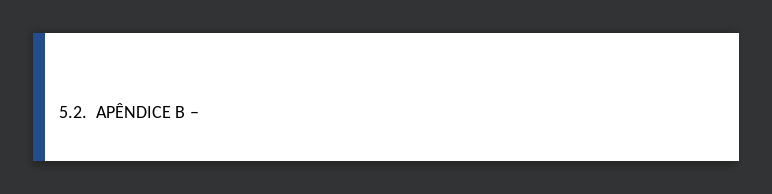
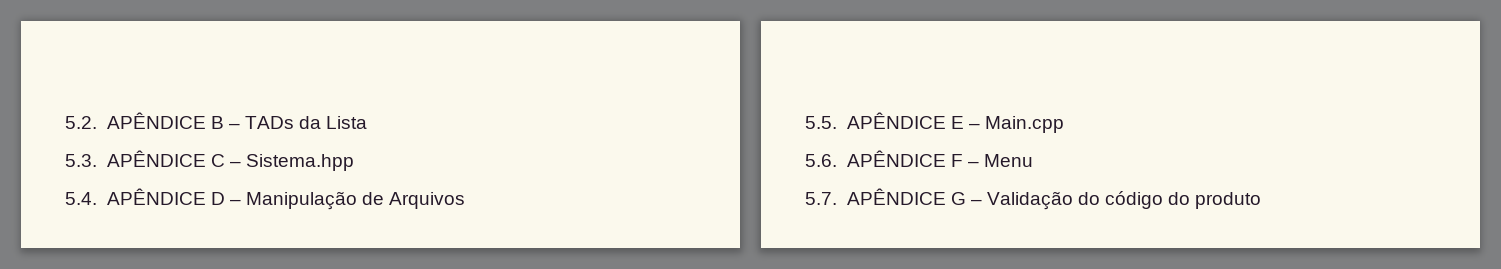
(200, 114) none -> [244,116,368,129] [65,150,354,171] [65,188,466,210] [805,112,1064,133] [805,150,1033,167] [805,188,1262,210] TADs da Lista // 5.3. APÊNDICE C – Sistema.hpp // 5.4. APÊNDICE D – Manipulação de Arquivos // 5.5. APÊNDICE E – Main.cpp // 5.6. APÊNDICE F – Menu // 5.7. APÊNDICE G – Validação do código do produto

